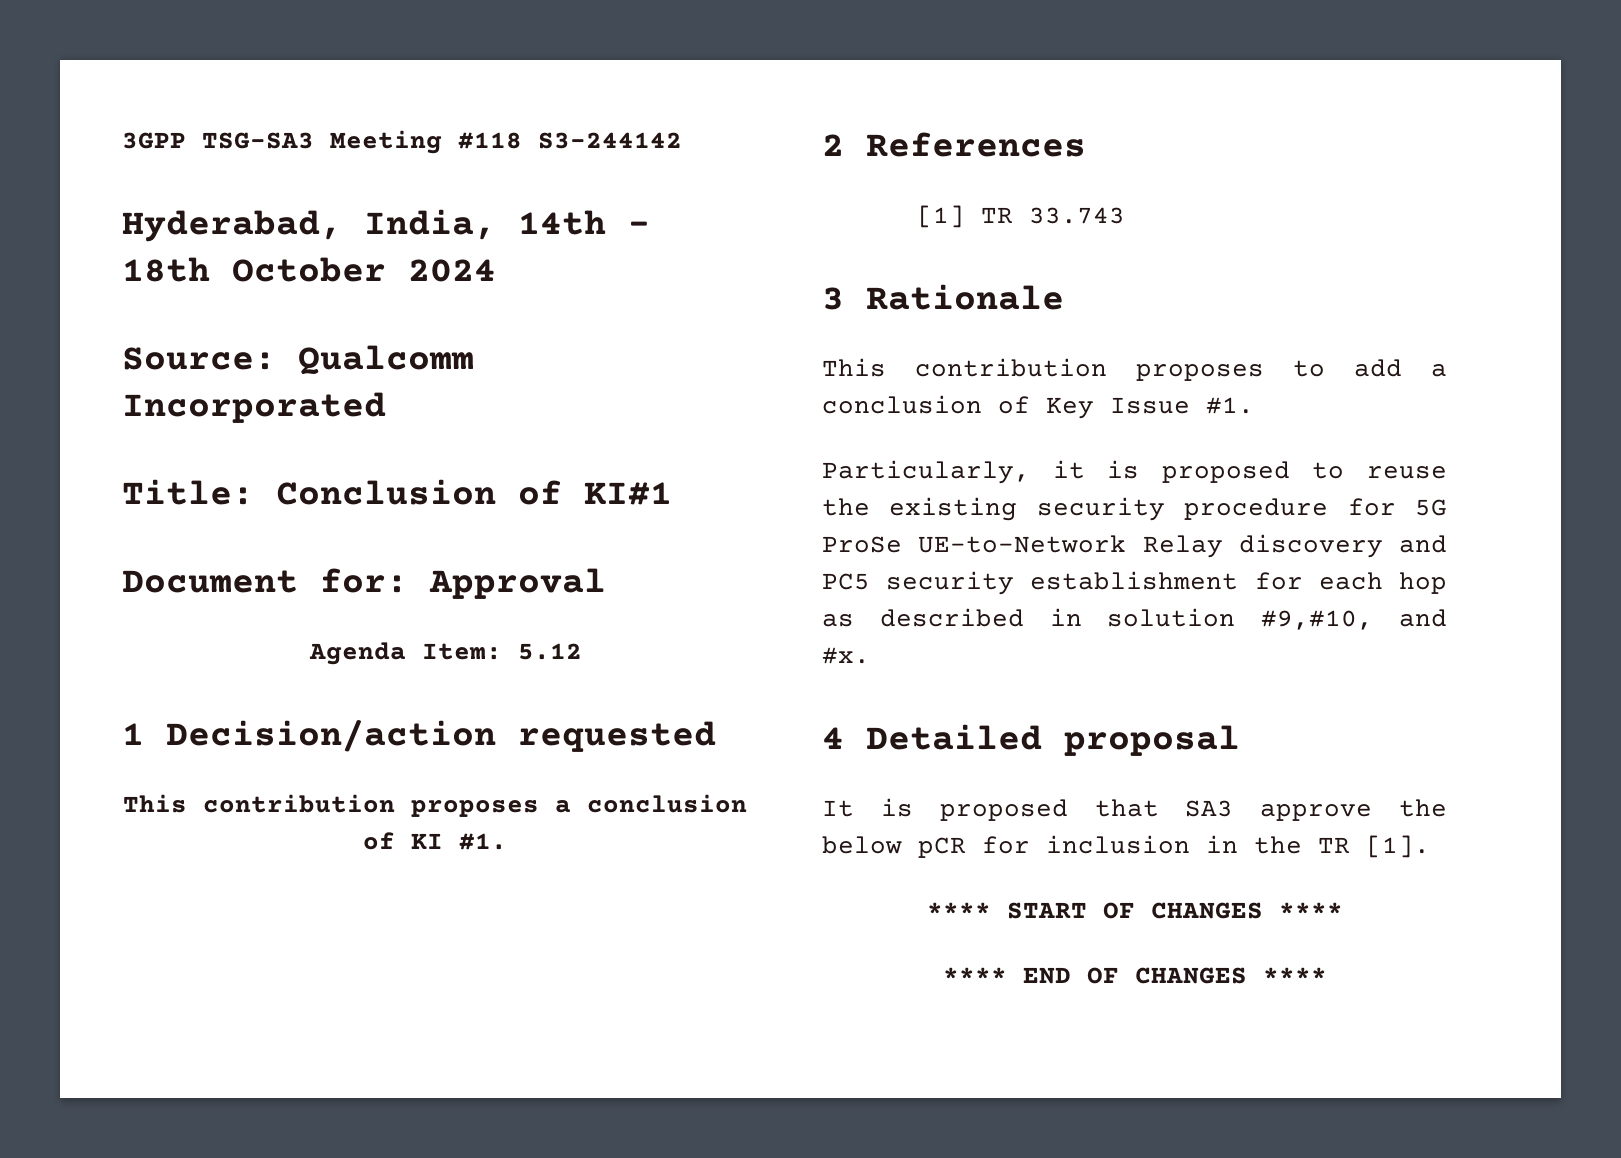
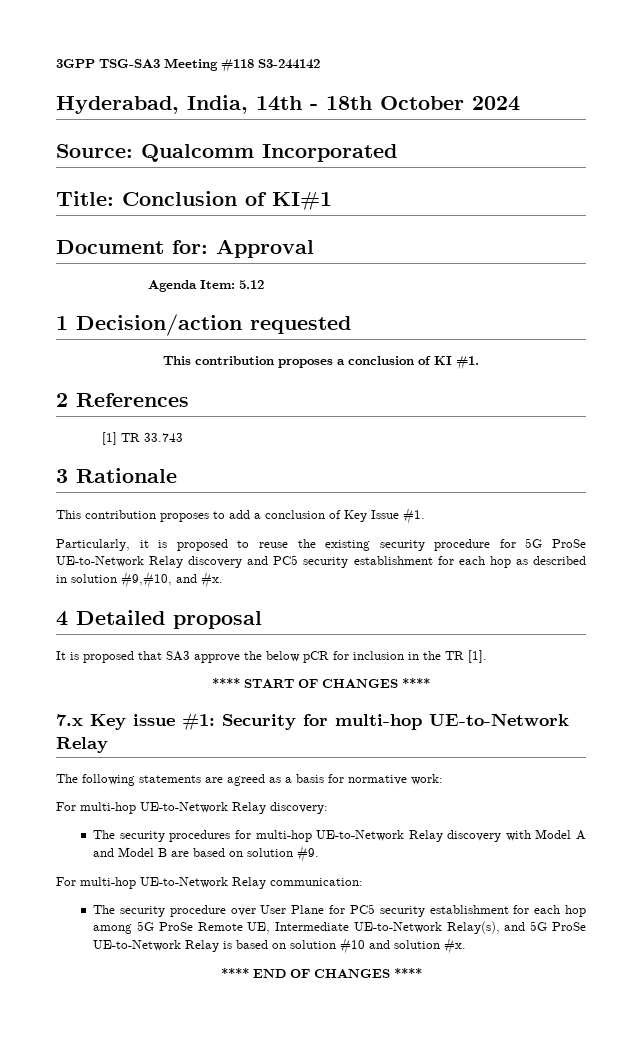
(1343, 910) none -> [56,713,569,731] [56,737,108,753] [56,774,443,786] [56,802,328,814] [93,829,586,842] [93,845,320,862] [56,877,363,889] [93,904,586,917] [93,921,586,934] [93,937,467,954] // 7.x Key issue #1: Security for multi-hop UE-to-Network Relay // The following statements are agreed as a basis for normative work: // For multi-hop UE-to-Network Relay discovery: // The security procedures for multi-hop UE-to-Network Relay discovery with Model A and Model B are based on solution #9. // For multi-hop UE-to-Network Relay communication: // The security procedure over User Plane for PC5 security establishment for each hop among 5G ProSe Remote UE, Intermediate UE-to-Network Relay(s), and 5G ProSe UE-to-Network Relay is based on solution #10 and solution #x.

